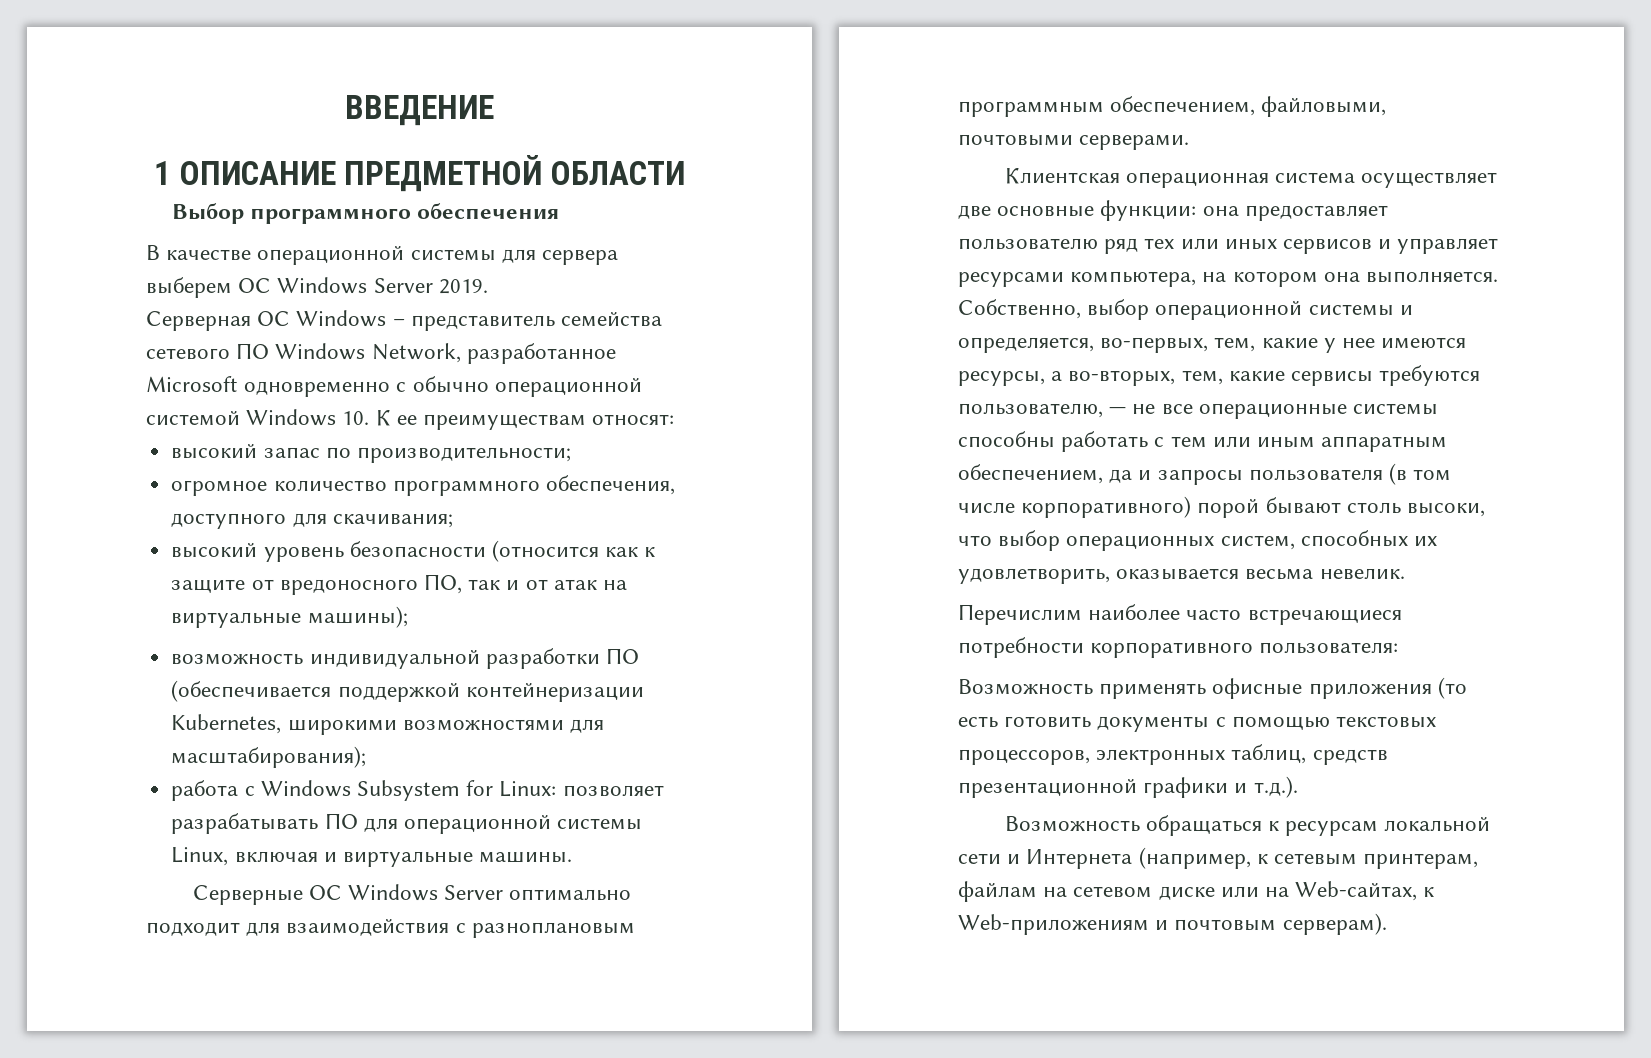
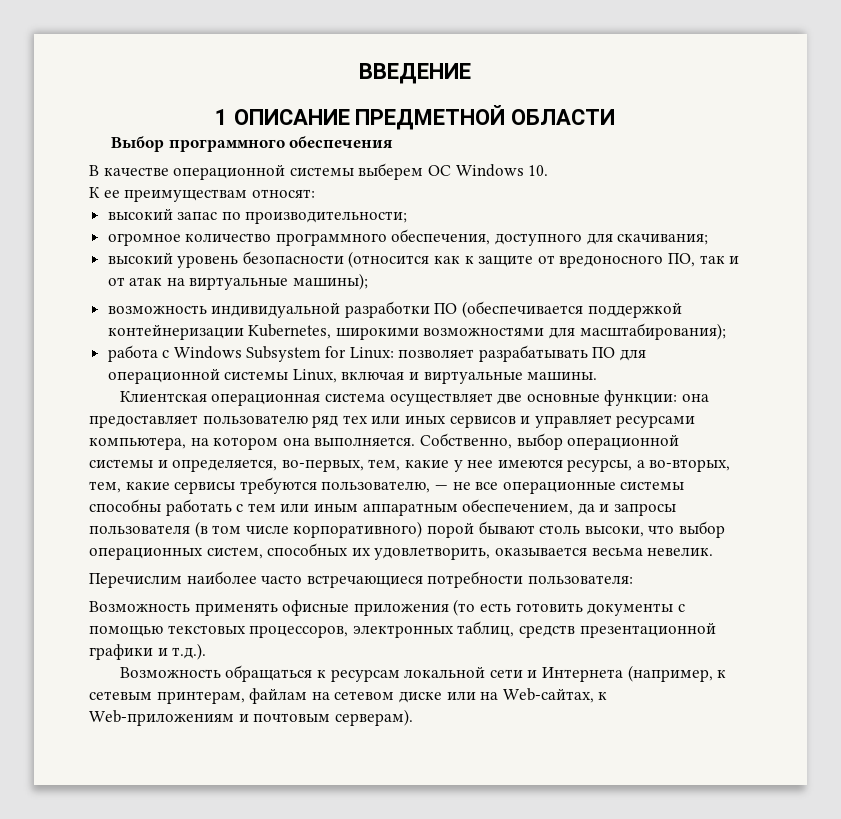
[501,249,619,265] для сервера -> (354, 171) none
[373,278,488,294] [146,310,663,331] [146,343,616,364] [146,376,642,397] [146,409,370,426] Server 2019. // Серверная ОС Windows – представитель семейства сетевого ПО Windows Network, разработанное Microsoft одновременно с обычно операционной системой Windows 10. -> [528,165,549,176] 10. //
[192,884,632,905] [146,918,635,938] [958,96,1387,117] [958,134,1190,150] // Серверные ОС Windows Server оптимально подходит для взаимодействия с разноплановым программным обеспечением, файловыми, почтовыми серверами. -> (598, 376) none
[1090,642,1254,658] корпоративного -> (524, 579) none

